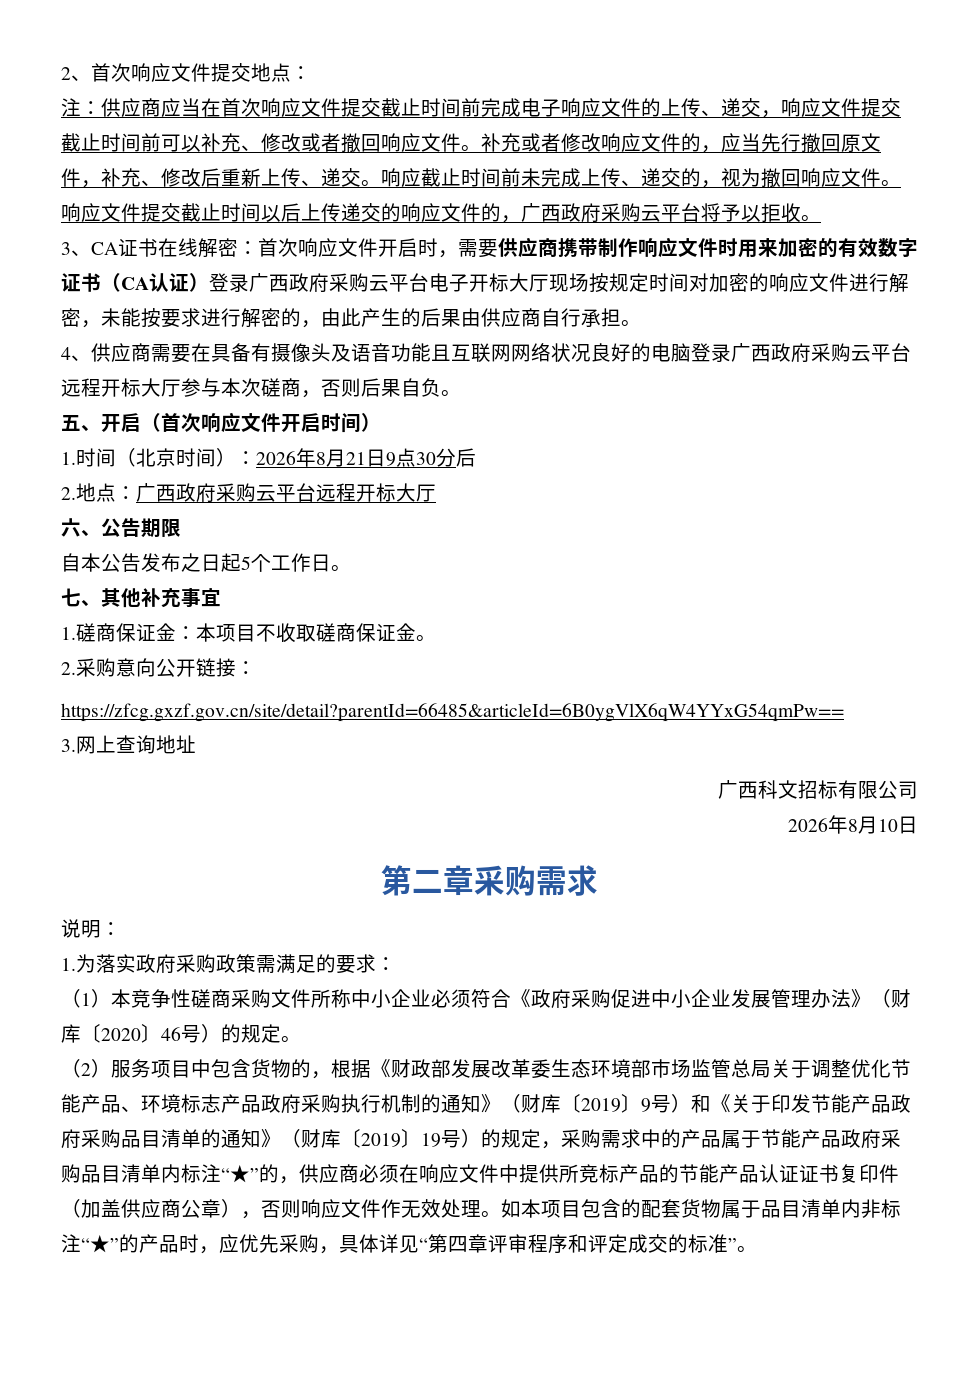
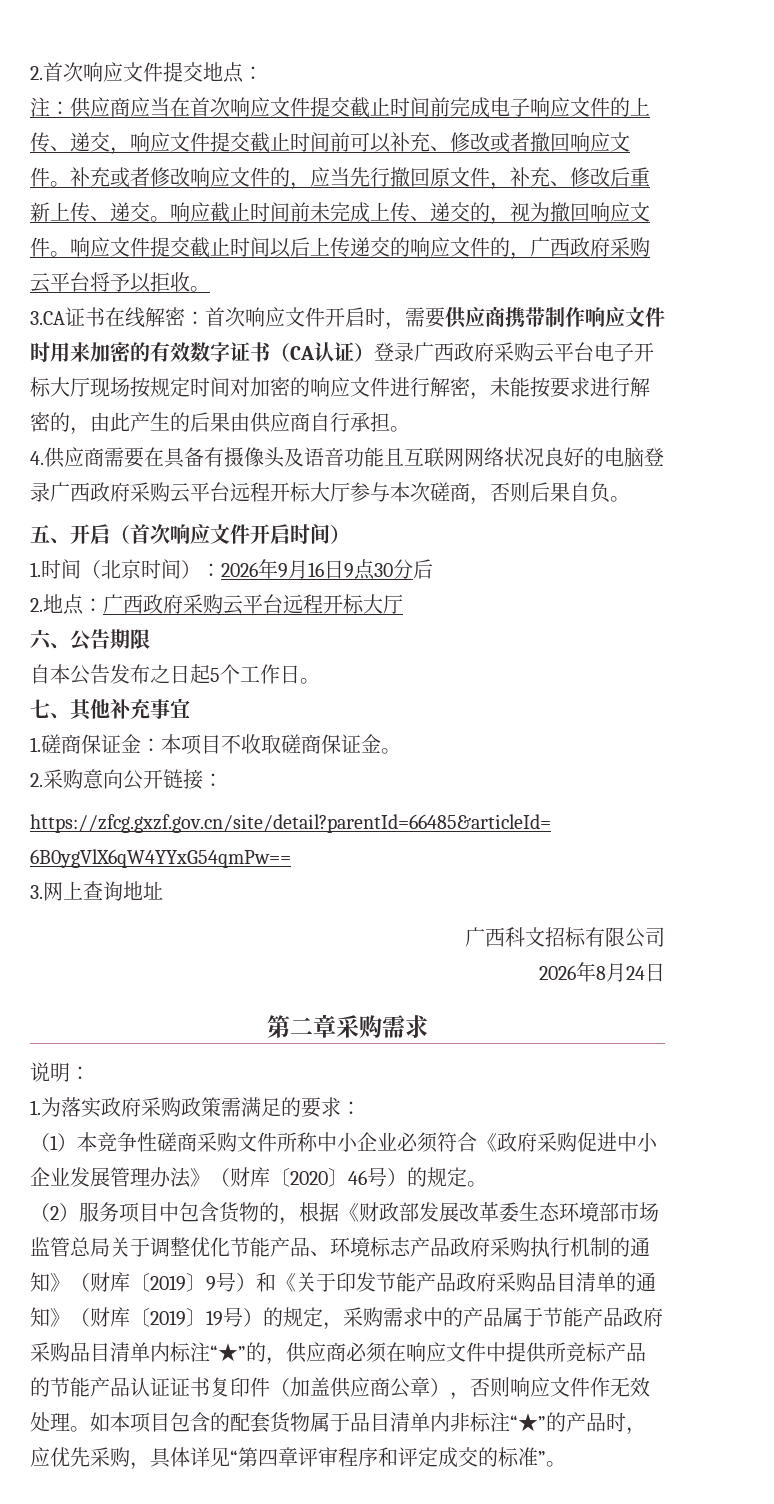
[61,67,91,81] 2、 -> [30,66,43,80] 2.
[61,242,118,256] 3、CA -> [30,311,65,325] 3.CA
[61,347,91,361] 4、 -> [30,451,44,465] 4.
[316,449,366,467] 8月21 -> [278,560,324,579] 9月16
[878,819,898,832] 10 -> [626,966,645,980] 24

